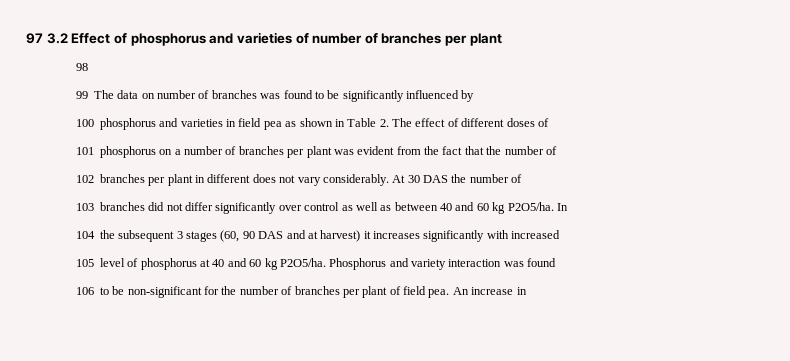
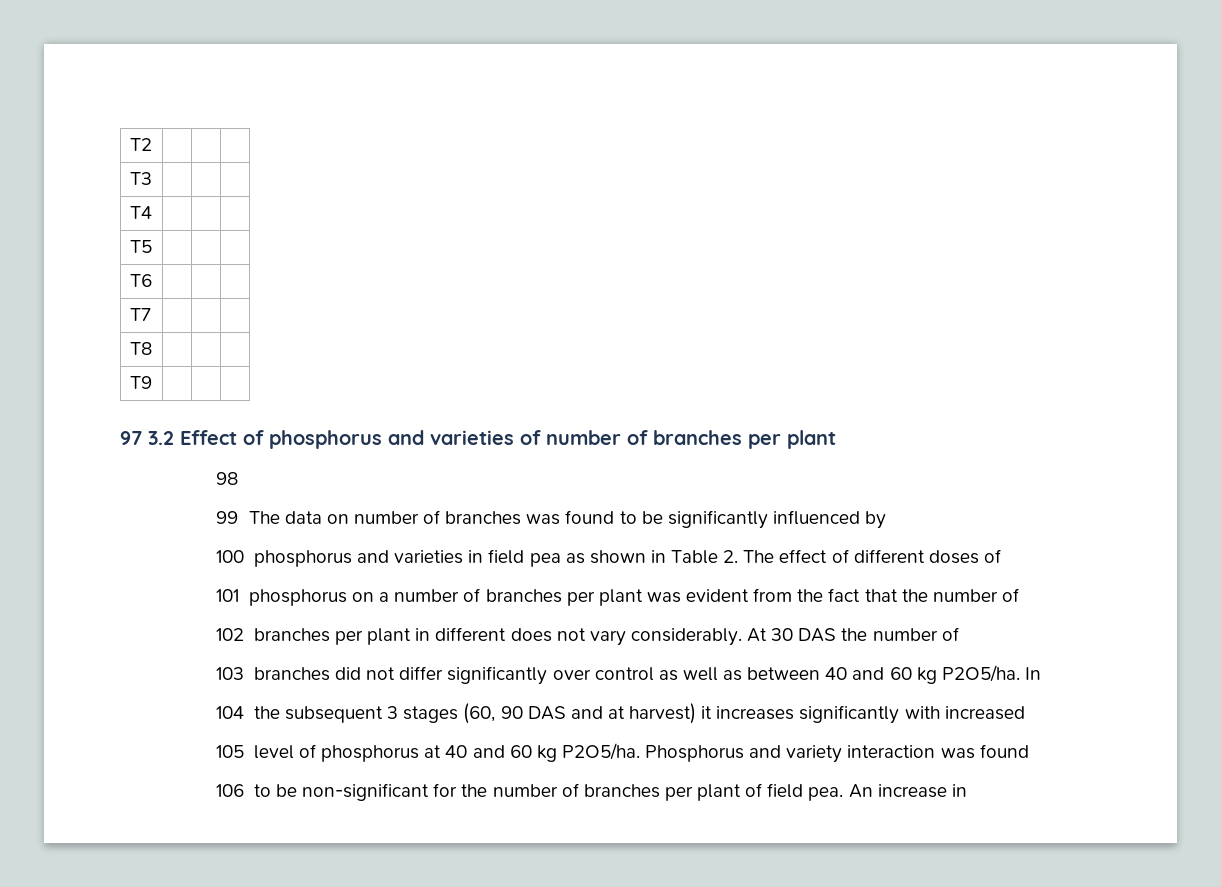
(26, 38) none -> [129,138,152,151] [129,172,152,185] [129,206,152,219] [129,240,152,253] [129,274,152,287] [129,308,151,321] [129,342,152,355] [129,376,152,389] T2 | | | // T3 | | | // T4 | | | // T5 | | | // T6 | | | // T7 | | | // T8 | | | // T9 | | | //

